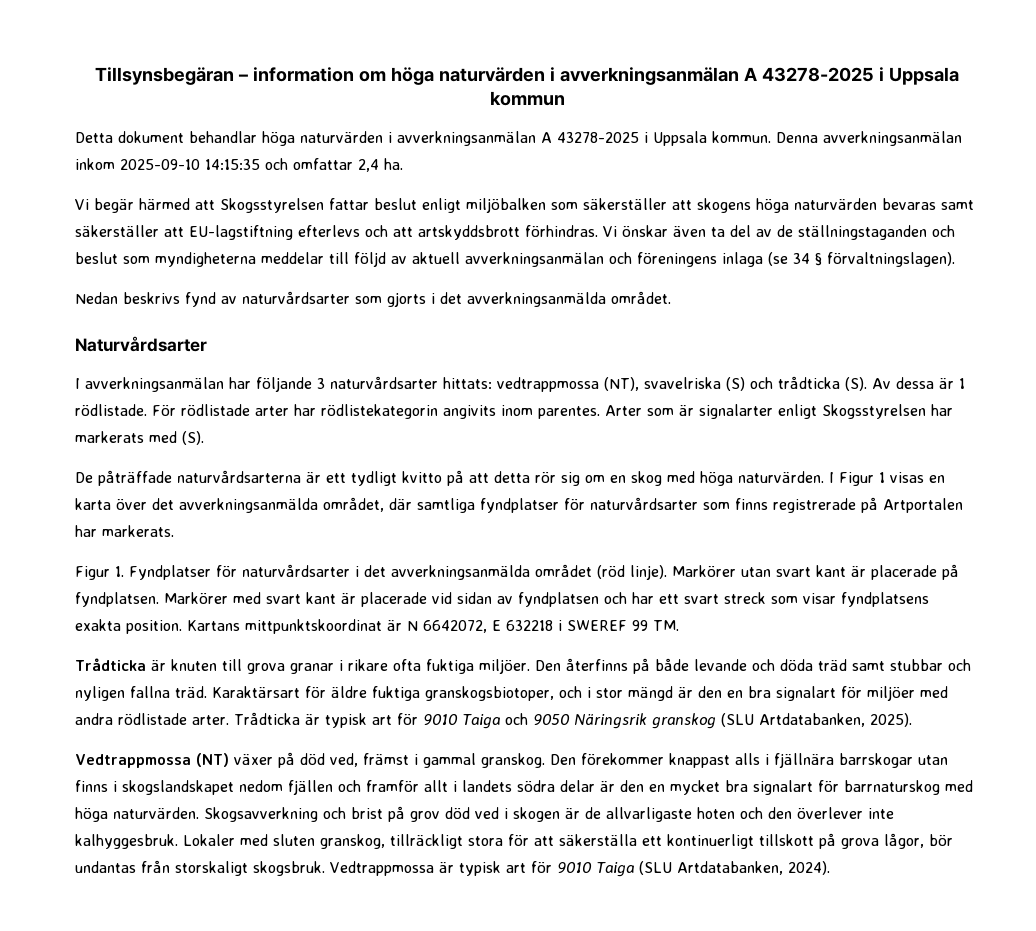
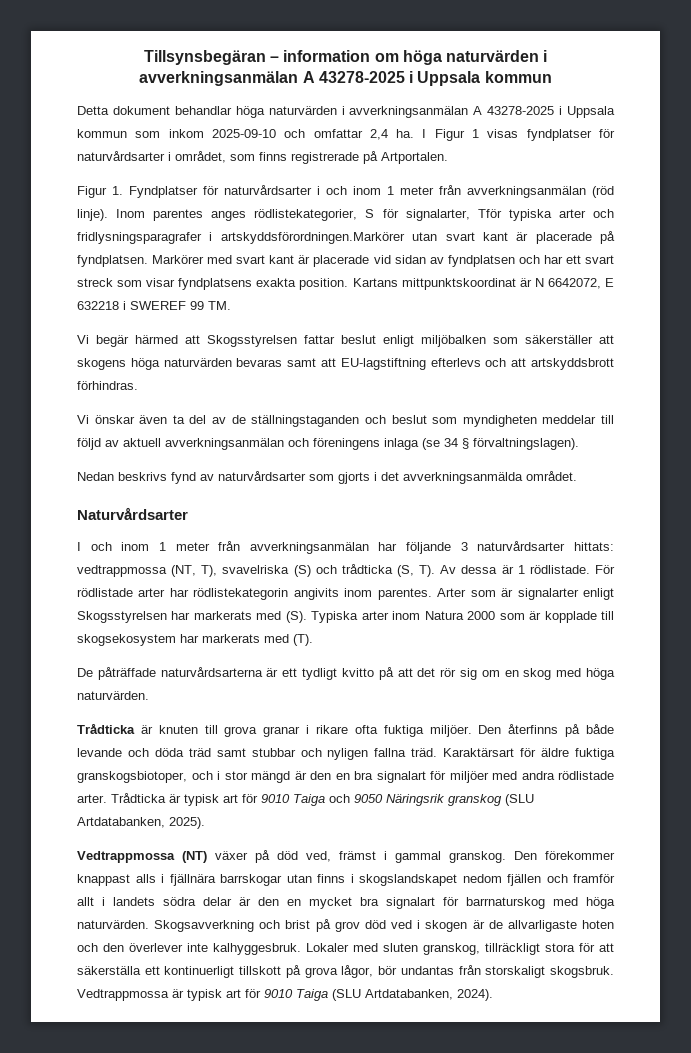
[712,131,962,146] kommun. Denna avverkningsanmälan -> [77,129,161,138] kommun som
[205,159,260,170] 14:15:35 -> (276, 133) none
[75,198,974,213] [75,225,955,240] [75,252,955,267] [75,291,671,307] [75,336,207,352] [75,376,965,392] [75,404,953,419] [75,431,204,445] [75,470,945,486] [75,497,475,513] // Vi begär härmed att Skogsstyrelsen fattar beslut enligt miljöbalken som säkerställer att skogens höga naturvärden bevaras samt säkerställer att EU-lagstiftning efterlevs och att artskyddsbrott förhindras. Vi önskar även ta del av de ställningstaganden och beslut som myndigheterna meddelar till följd av aktuell avverkningsanmälan och föreningens inlaga (se 34 § förvaltningslagen). // Nedan beskrivs fynd av naturvårdsarter som gjorts i det avverkningsanmälda området. // Naturvårdsarter // I avverkningsanmälan har följande 3 naturvårdsarter hittats: vedtrappmossa (NT), svavelriska (S) och trådticka (S). Av dessa är 1 rödlistade. För rödlistade arter har rödlistekategorin angivits inom parentes. Arter som är signalarter enligt Skogsstyrelsen har markerats med (S). // De påträffade naturvårdsarterna är ett tydligt kvitto på att detta rör sig om en skog med höga naturvärden. I Figur 1 visas en karta över det avverkningsanmälda området, där samtliga -> [422,129,519,141] I Figur 1 visas
(698, 503) none -> [168,151,226,163] i området,
[883,498,963,513] [75,525,174,537] Artportalen har markerats. -> [381,152,448,164] Artportalen.
[364,564,736,580] det avverkningsanmälda området (röd linje). Markörer -> [326,185,614,198] [77,209,614,221] [77,232,405,244] och inom 1 meter från avverkningsanmälan (röd linje). Inom parentes anges rödlistekategorier, S för signalarter, Tför typiska arter och fridlysningsparagrafer i artskyddsförordningen.Markörer
(679, 625) none -> [77,335,614,347] [77,358,614,370] [77,381,138,390] [77,415,615,427] [77,438,579,450] [77,471,577,484] [77,507,188,520] [77,541,614,554] [77,564,616,577] [77,588,614,600] [77,611,614,623] [77,634,313,646] [77,667,615,680] [77,691,149,700] // Vi begär härmed att Skogsstyrelsen fattar beslut enligt miljöbalken som säkerställer att skogens höga naturvärden bevaras samt att EU-lagstiftning efterlevs och att artskyddsbrott förhindras. // Vi önskar även ta del av de ställningstaganden och beslut som myndigheten meddelar till följd av aktuell avverkningsanmälan och föreningens inlaga (se 34 § förvaltningslagen). // Nedan beskrivs fynd av naturvårdsarter som gjorts i det avverkningsanmälda området. // Naturvårdsarter // I och inom 1 meter från avverkningsanmälan har följande 3 naturvårdsarter hittats: vedtrappmossa (NT, T), svavelriska (S) och trådticka (S, T). Av dessa är 1 rödlistade. För rödlistade arter har rödlistekategorin angivits inom parentes. Arter som är signalarter enligt Skogsstyrelsen har markerats med (S). Typiska arter inom Natura 2000 som är kopplade till skogsekosystem har markerats med (T). // De påträffade naturvårdsarterna är ett tydligt kvitto på att det rör sig om en skog med höga naturvärden.

